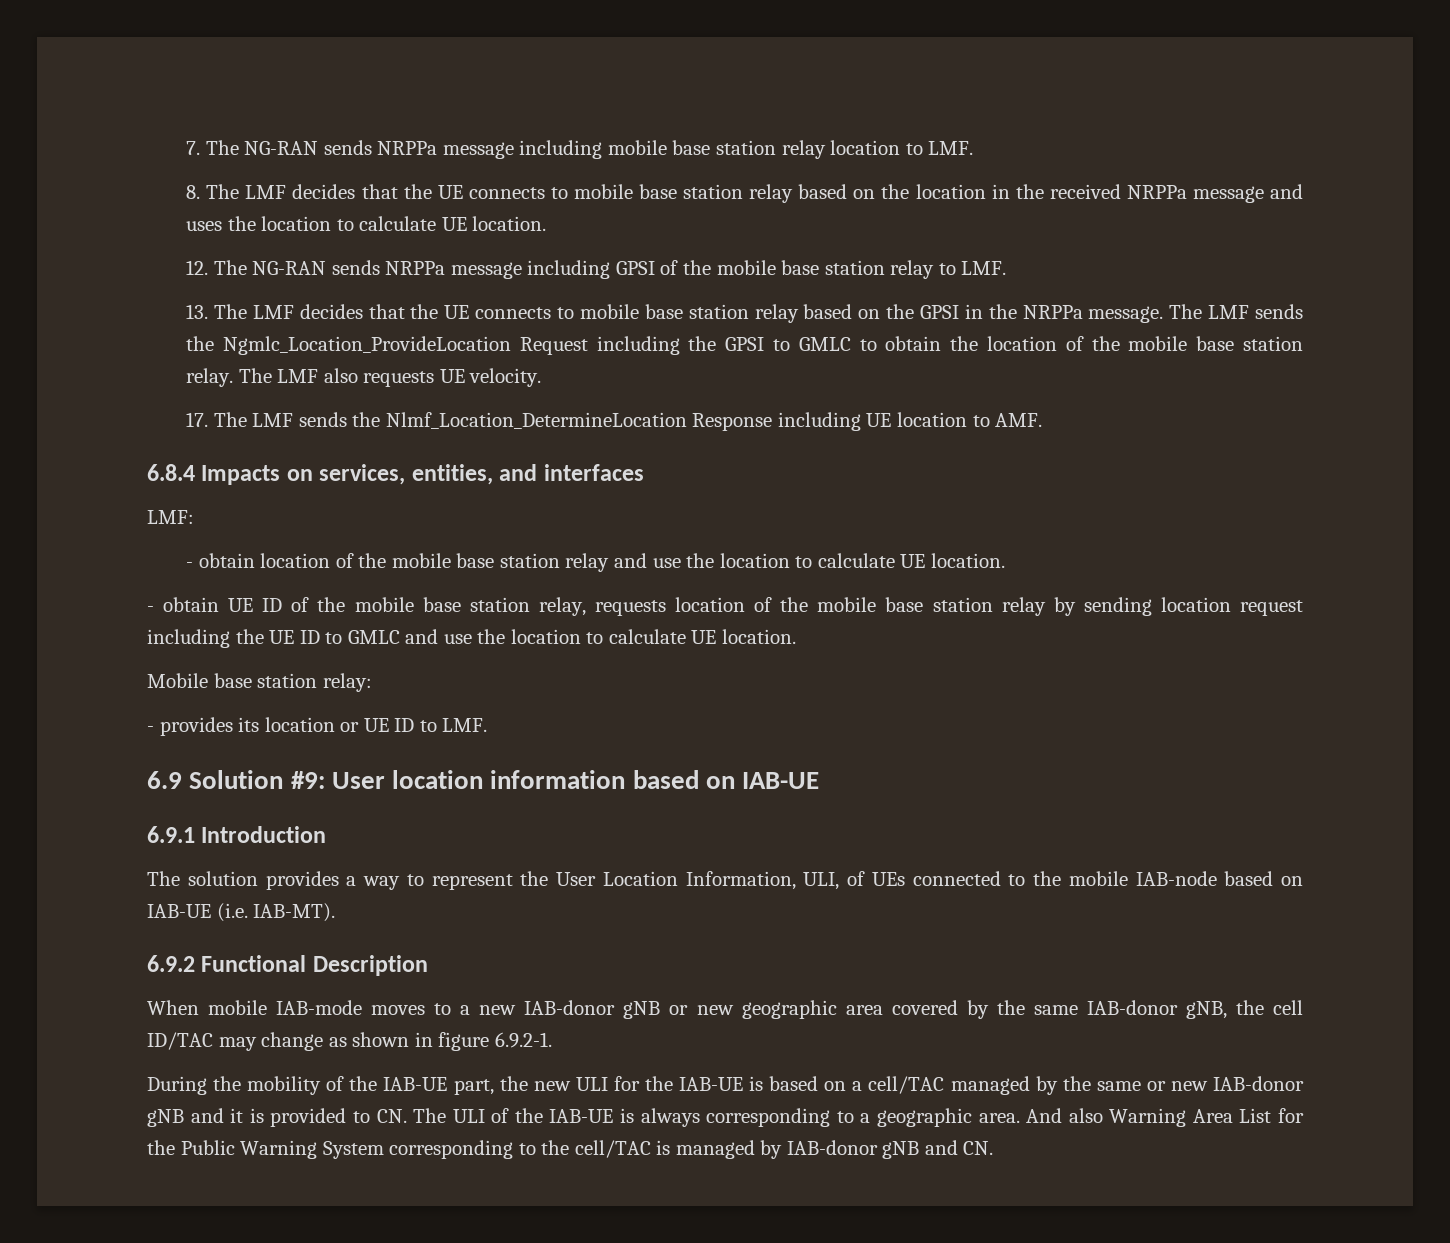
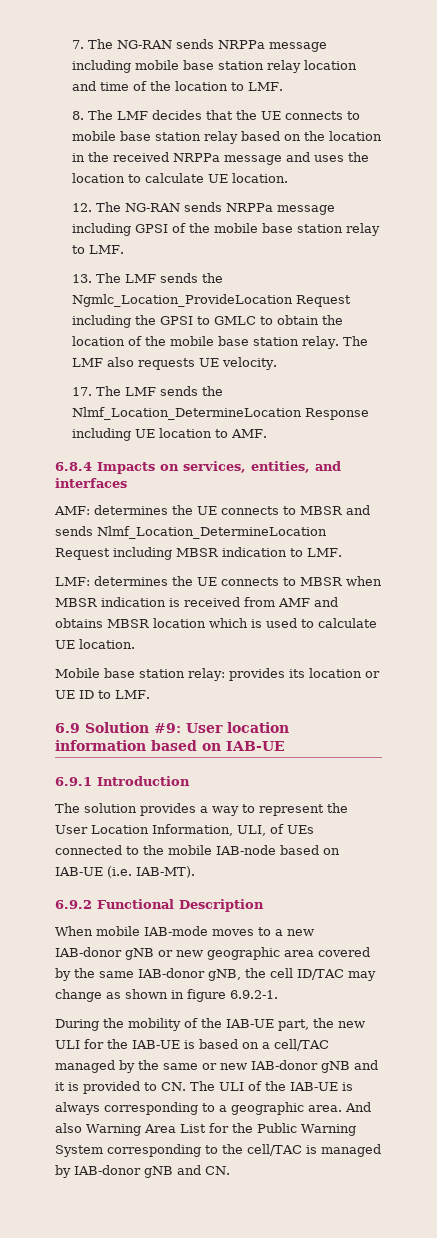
(901, 147) none -> [72,81,229,91] and time of the location
[299,304,1250,323] decides that the UE connects to mobile base station relay based on the GPSI in the NRPPa message. The LMF -> (157, 278) none
[147,510,194,524] [186,553,1005,572] [147,597,1303,616] [147,629,581,648] LMF: // - obtain location of the mobile base station relay and use the location to calculate UE location. // - obtain UE ID of the mobile base station relay, requests location of the mobile base station relay by sending location request including the UE ID to GMLC and use the location -> [54,505,370,515] [55,526,327,539] [55,547,342,560] [55,576,382,586] [55,597,338,607] [55,618,297,628] AMF: determines the UE connects to MBSR and sends Nlmf_Location_DetermineLocation Request including MBSR indication to LMF. // LMF: determines the UE connects to MBSR when MBSR indication is received from AMF and obtains MBSR location which is used
[147,726,154,732] // - -> (225, 674) none

